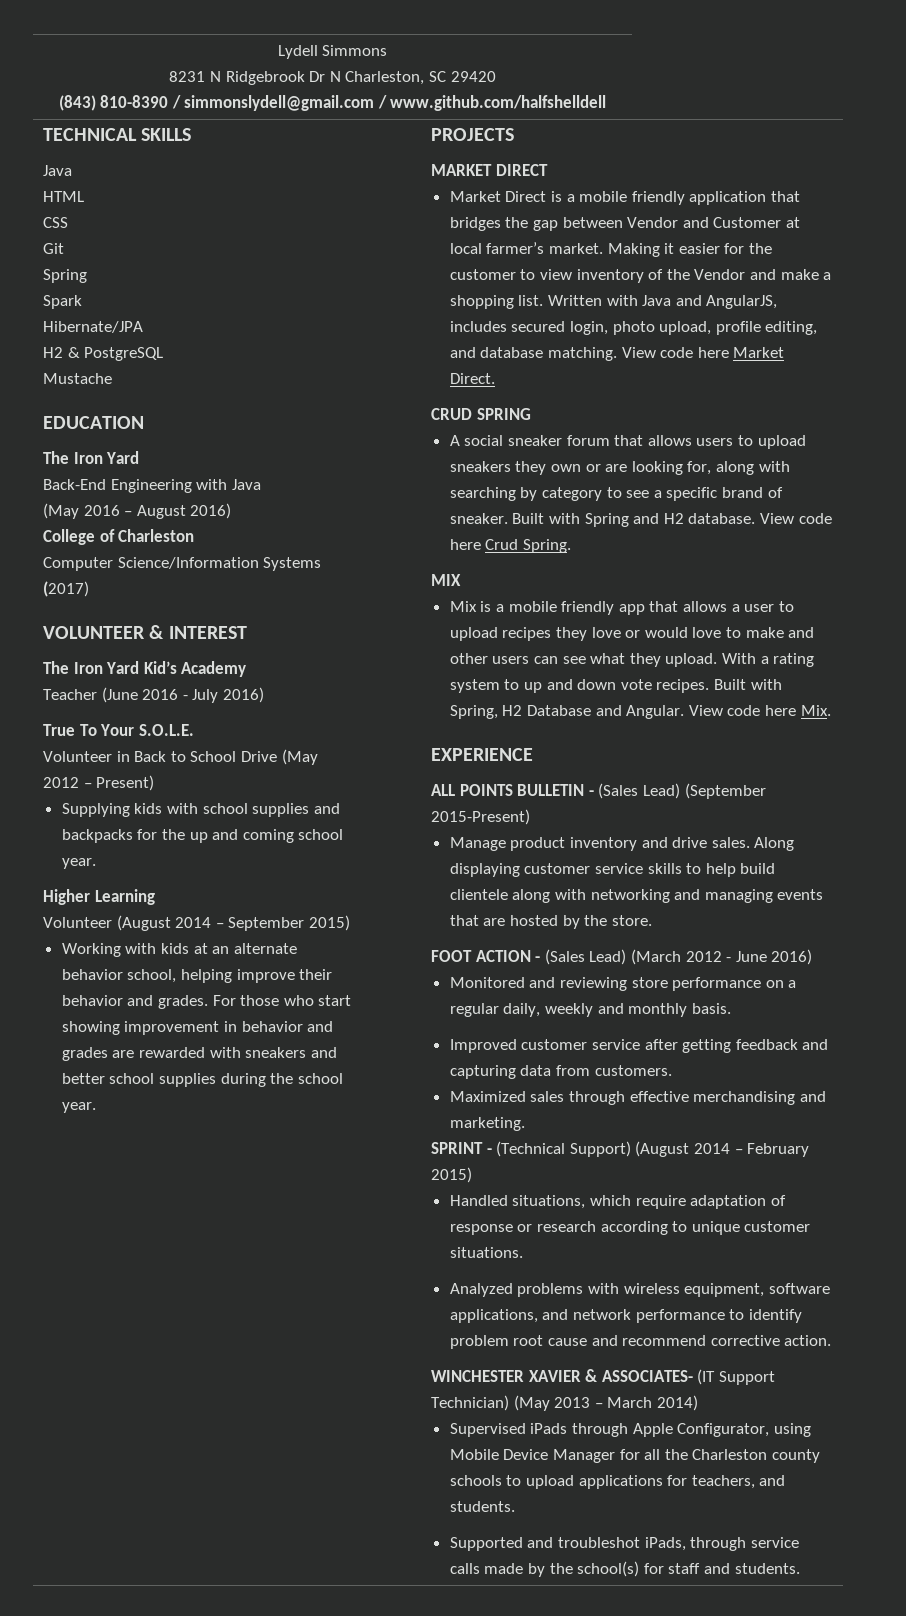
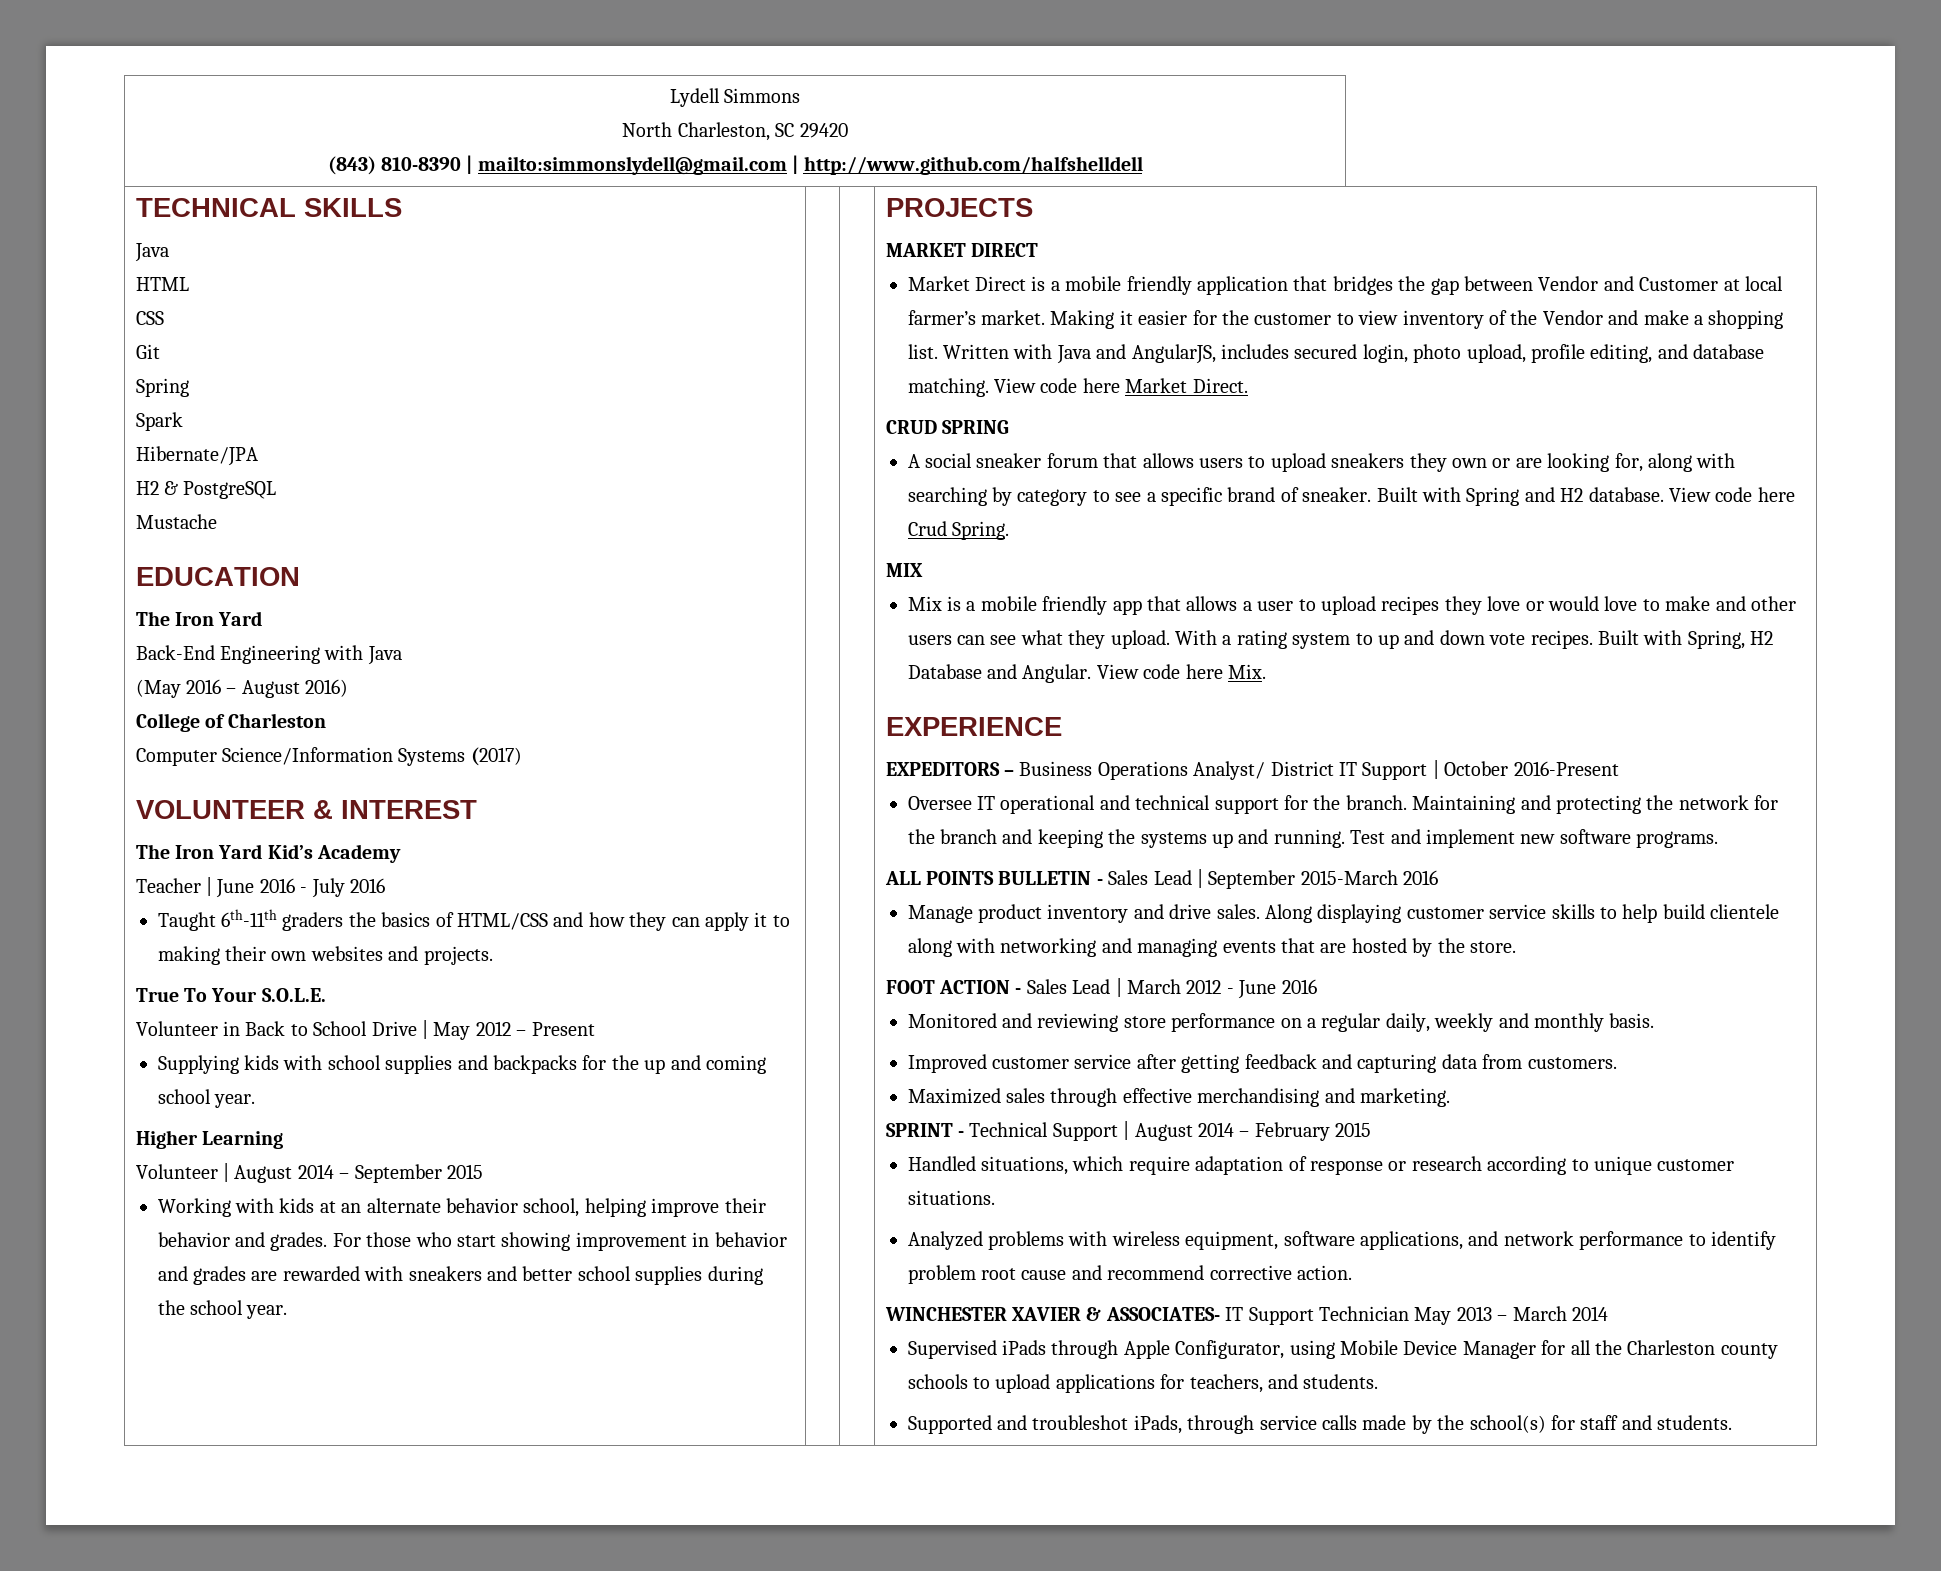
[169,71,341,85] 8231 N Ridgebrook Dr N -> [622,122,673,137] North
[171,95,607,111] / simmonslydell@gmail.com / www.github.com/halfshelldell -> [466,155,1143,175] | mailto:simmonslydell@gmail.com | http://www.github.com/halfshelldell
[101,687,138,703] (June -> [206,877,255,898] | June
[223,687,265,703] 2016) -> [350,878,386,893] [157,909,790,931] [157,946,493,965] 2016 // Taught 6th-11th graders the basics of HTML/CSS and how they can apply it to making their own websites and projects.
[281,749,318,765] [43,775,155,791] (May 2012 – Present) -> [422,1020,595,1040] | May 2012 – Present
[116,915,171,931] (August -> [223,1163,293,1183] | August
[309,915,351,931] 2015) -> [447,1164,484,1179] 2015
[431,783,766,799] [431,809,531,825] ALL POINTS BULLETIN - (Sales Lead) (September 2015-Present) -> [885,760,1619,780] [907,795,1779,814] [907,829,1719,848] [884,869,1439,889] EXPEDITORS – Business Operations Analyst/ District IT Support | October 2016-Present // Oversee IT operational and technical support for the branch. Maintaining and protecting the network for the branch and keeping the systems up and running. Test and implement new software programs. // ALL POINTS BULLETIN - Sales Lead | September 2015-March 2016
[544,949,682,965] (Sales Lead) (March -> [1026,978,1182,997] Sales Lead | March
[771,949,813,965] 2016) -> [1281,979,1317,994] 2016
[496,1141,690,1157] (Technical Support) (August -> [969,1121,1193,1141] Technical Support | August
[431,1167,473,1183] 2015) -> [1335,1122,1372,1137] 2015
[697,1369,776,1385] [431,1395,550,1411] (IT Support Technician) (May -> [1225,1306,1452,1325] IT Support Technician May
[657,1395,699,1411] 2014) -> [1572,1306,1609,1321] 2014

